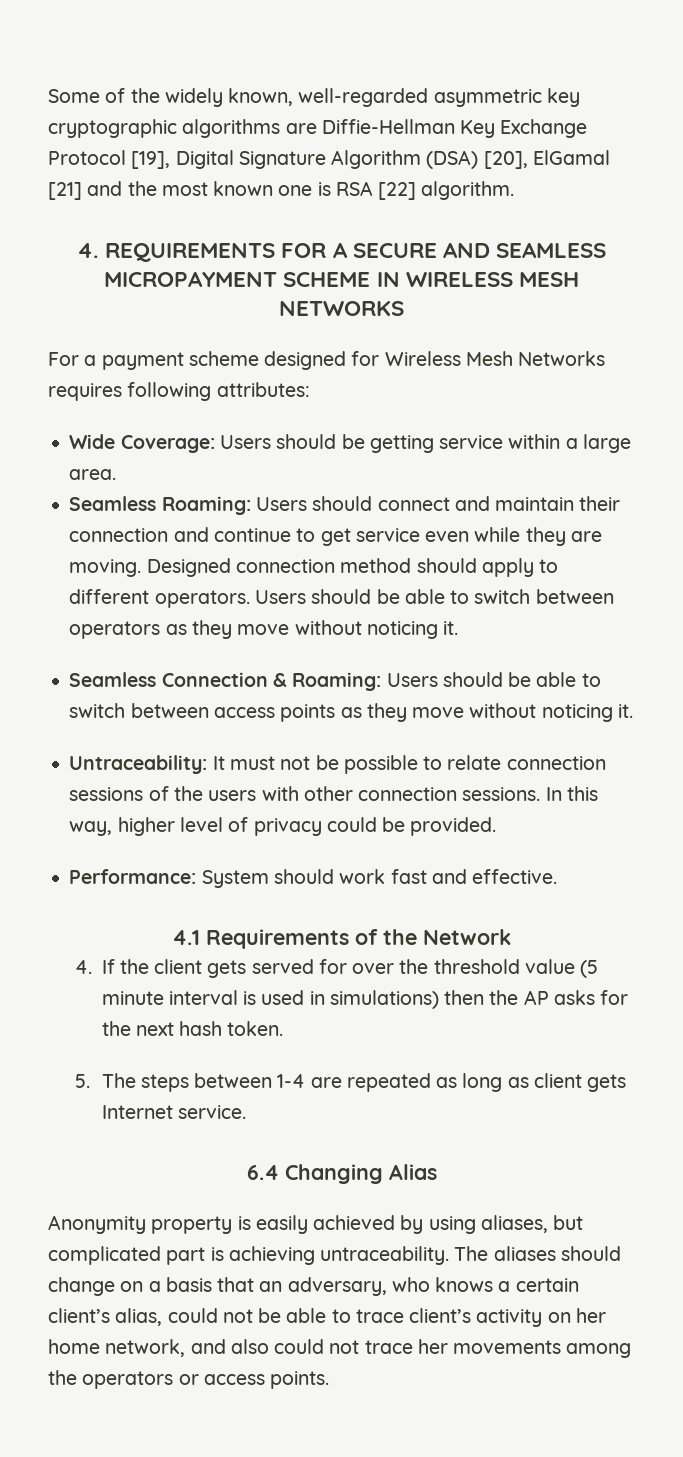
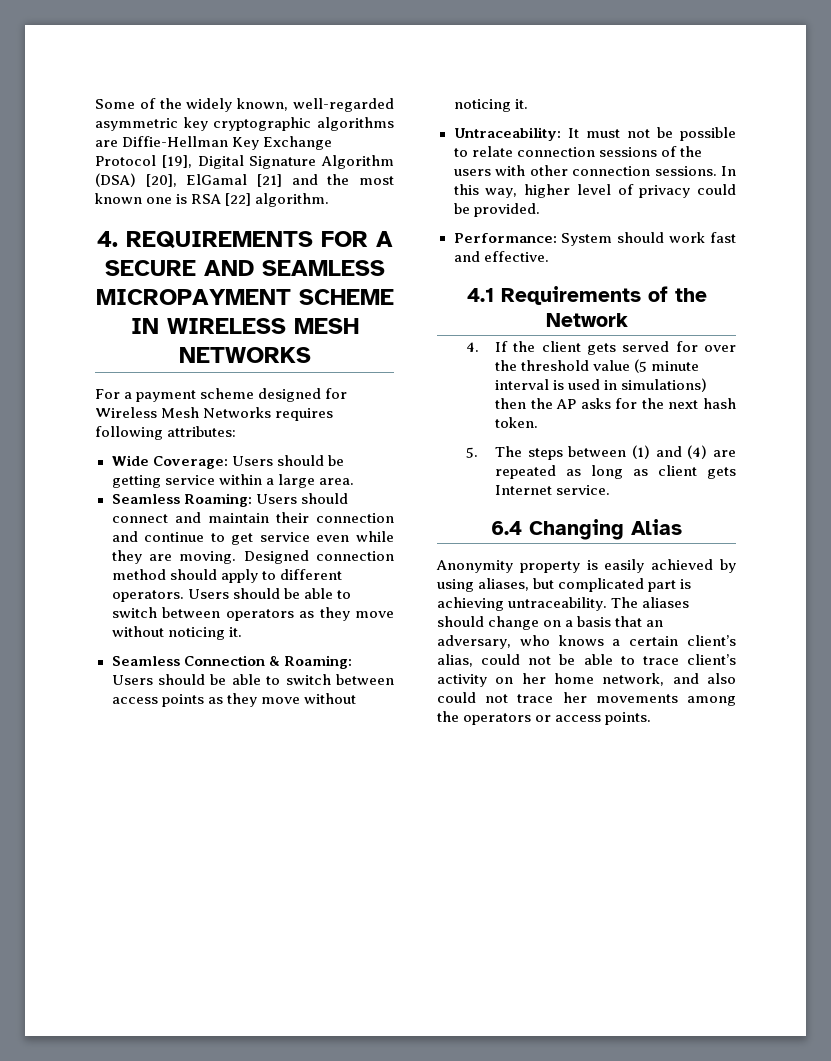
[277,1074,306,1088] 1-4 -> [632,445,708,459] (1) and (4)

